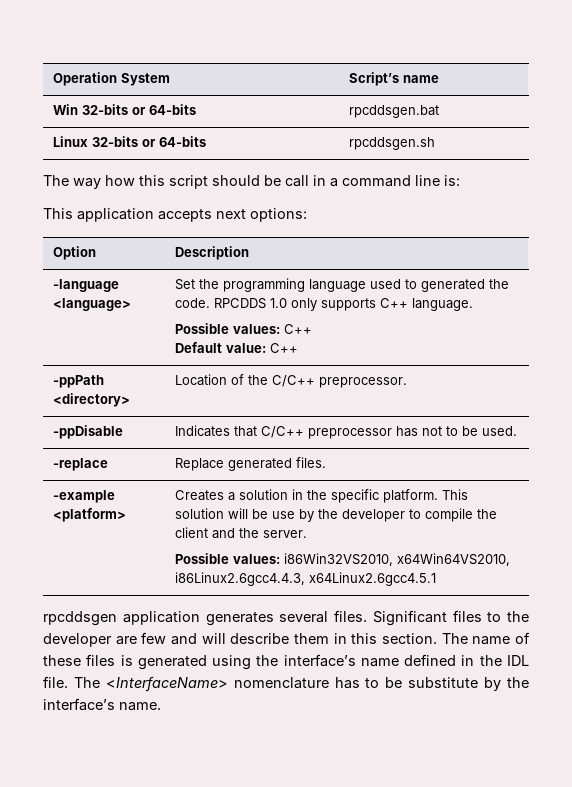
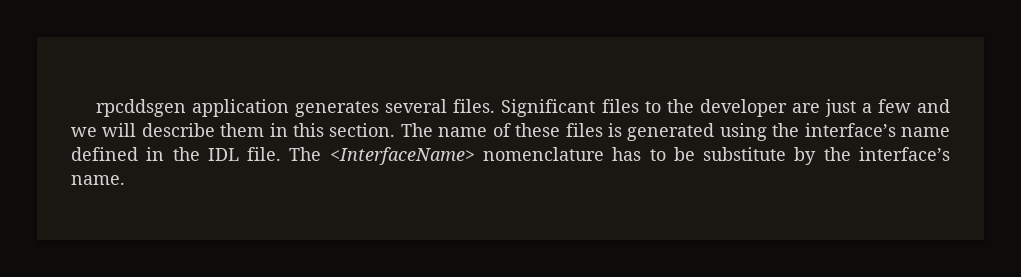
[52,72,170,86] [348,72,439,86] [52,104,196,115] [348,105,439,118] [52,136,206,147] [348,137,435,150] [43,175,460,189] [43,208,307,222] [52,246,96,260] [174,246,249,260] [52,279,119,292] [52,298,131,311] [174,278,509,292] [174,298,473,311] [174,323,312,334] [174,342,298,353] [52,375,104,388] [52,393,130,407] [174,374,407,388] [52,425,123,439] [174,425,517,439] [52,458,108,471] [174,457,326,471] [52,490,115,503] [52,508,126,522] [174,489,468,503] [174,508,497,522] [174,527,307,539] [174,553,510,566] [174,572,436,586] Operation System | Script’s name // Win 32-bits or 64-bits | rpcddsgen.bat // Linux 32-bits or 64-bits | rpcddsgen.sh // The way how this script should be call in a command line is: // This application accepts next options: // Option | Description // -language <language> | Set the programming language used to generated the code. RPCDDS 1.0 only supports C++ language. // Possible values: C++ // Default value: C++ // -ppPath <directory> | Location of the C/C++ preprocessor. // -ppDisable | Indicates that C/C++ preprocessor has not to be used. // -replace | Replace generated files. // -example <platform> | Creates a solution in the specific platform. This solution will be use by the developer to compile the client and the server. // Possible values: i86Win32VS2010, x64Win64VS2010, i86Linux2.6gcc4.4.3, x64Linux2.6gcc4.5.1 // -> (96, 108) none
(137, 640) none -> [824,99,872,117] just a
(197, 639) none -> [71,127,97,137] we

